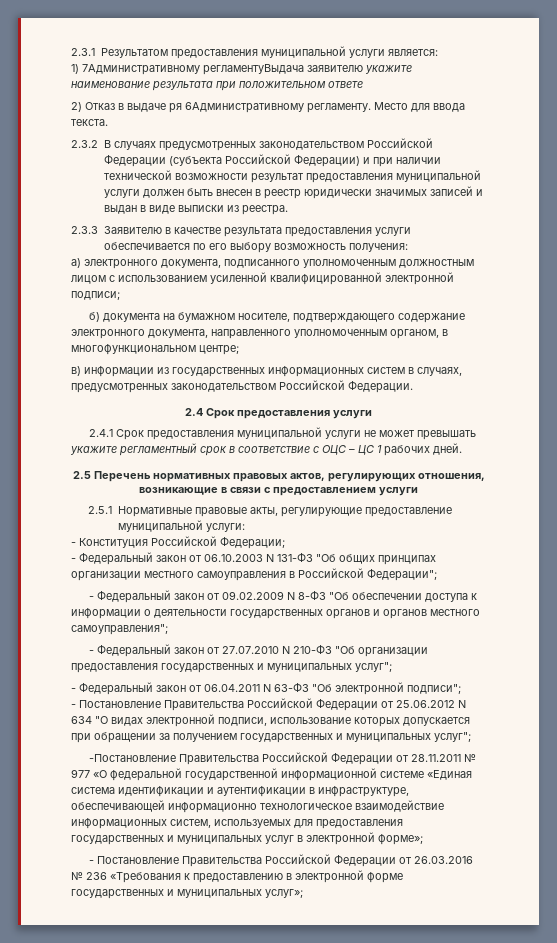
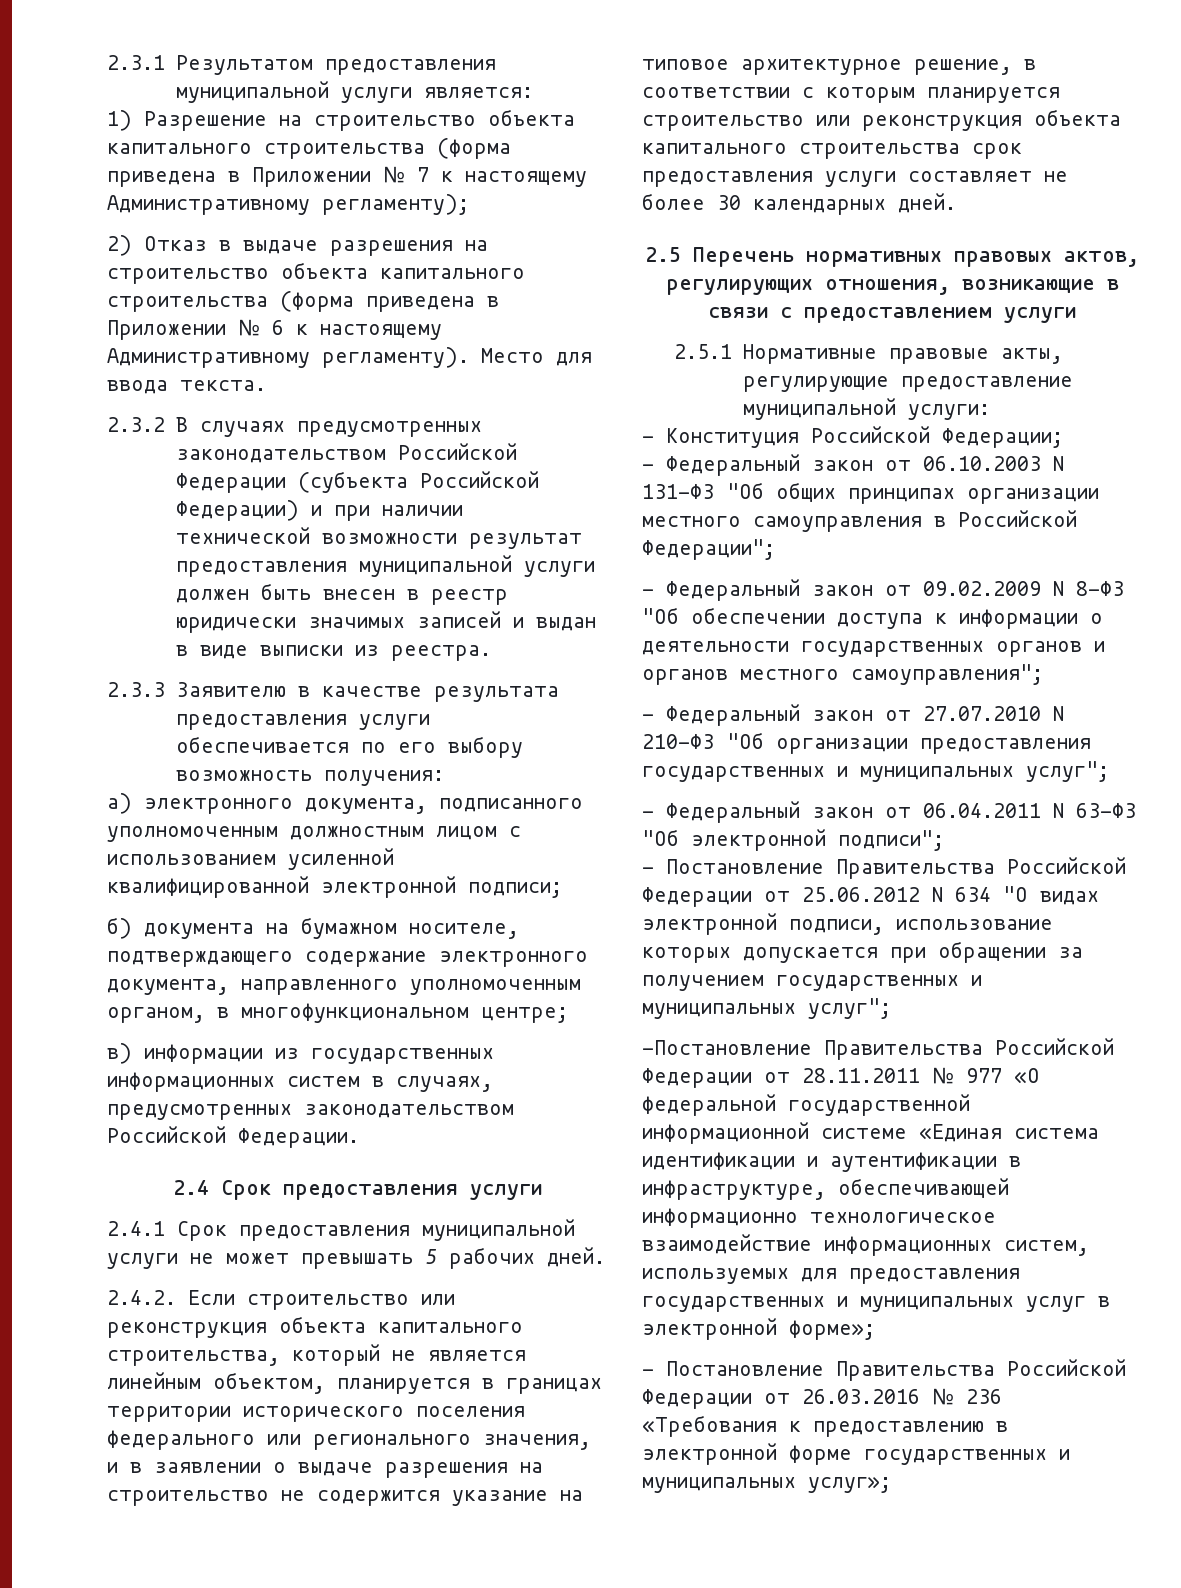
[82,64,412,75] [71,81,363,91] [71,102,371,113] 7Административному регламентуВыдача заявителю укажите наименование результата при положительном ответе // 2) Отказ в выдаче ря 6Административному регламенту. -> [144,109,575,131] [107,138,511,159] [107,166,587,187] [107,194,469,215] [107,235,488,256] [107,262,525,284] [107,291,499,312] [107,319,442,340] [107,347,469,368] Разрешение на строительство объекта капитального строительства (форма приведена в Приложении № 7 к настоящему Административному регламенту); // 2) Отказ в выдаче разрешения на строительство объекта капитального строительства (форма приведена в Приложении № 6 к настоящему Административному регламенту).
[70,443,430,456] укажите регламентный срок в соответствие с ОЦС – ЦС 1 рабочих -> [425,1247,605,1269] [107,1290,455,1310] [107,1316,523,1338] [107,1344,526,1366] [107,1372,602,1394] [107,1406,525,1422] [107,1430,591,1450] [107,1462,543,1478] [107,1490,583,1506] [642,59,1036,75] [642,87,1060,103] [642,109,1121,131] [642,143,1022,159] [642,171,1068,187] [642,193,886,215] 5 рабочих дней. // 2.4.2. Если строительство или реконструкция объекта капитального строительства, который не является линейным объектом, планируется в границах территории исторического поселения федерального или регионального значения, и в заявлении о выдаче разрешения на строительство не содержится указание на типовое архитектурное решение, в соответствии с которым планируется строительство или реконструкция объекта капитального строительства срок предоставления услуги составляет не более 30 календарных

